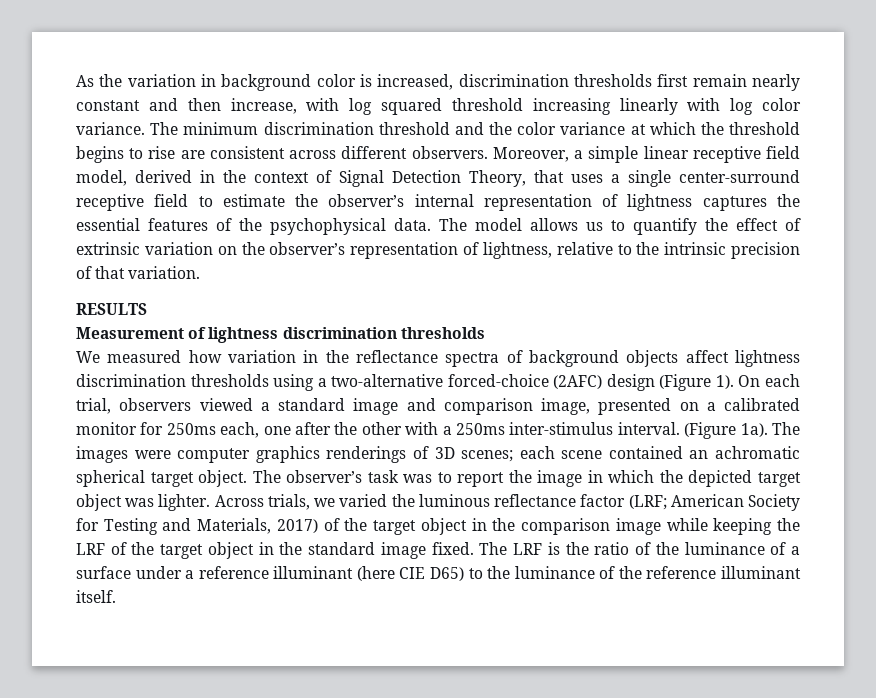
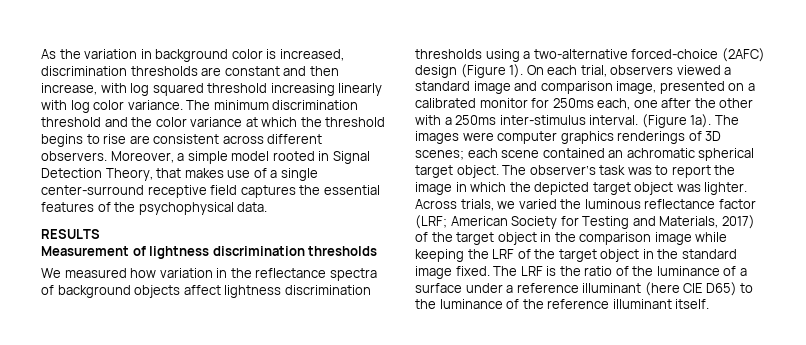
[657,74,801,91] first remain nearly -> [201,67,222,76] are
[643,146,801,163] [76,170,332,186] linear receptive field model, derived in the context of -> [231,151,330,161] model rooted in
[571,174,603,183] uses -> [184,168,267,178] makes use of
[198,194,693,211] to estimate the observer’s internal representation of lightness -> (238, 190) none
[439,218,801,235] [76,242,801,259] [76,266,201,279] The model allows us to quantify the effect of extrinsic variation on the observer’s representation of lightness, relative to the intrinsic precision of that variation. -> (268, 207) none

